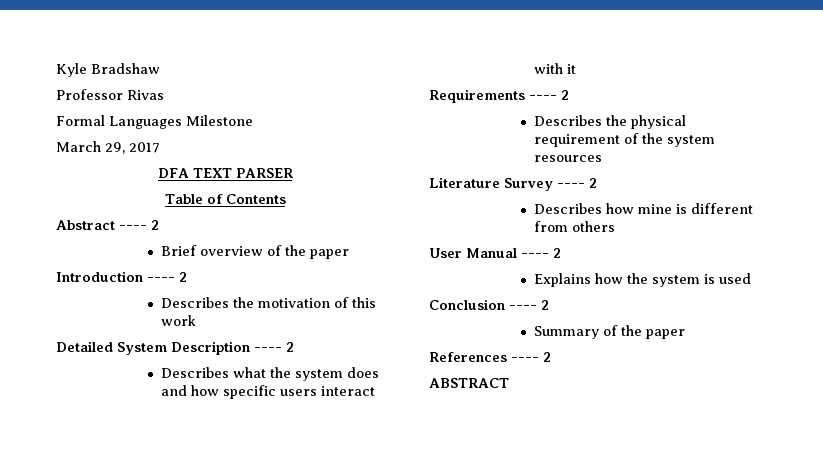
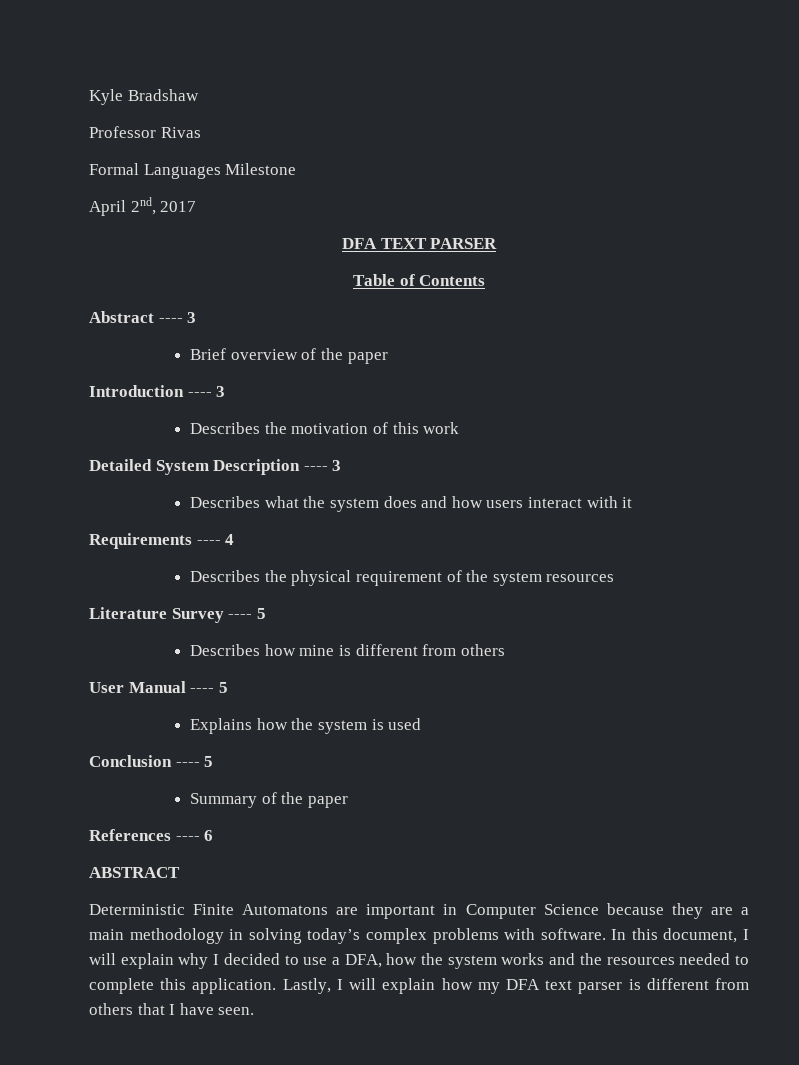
[56,141,125,154] March 29, -> [89,197,156,216] April 2nd,
[151,220,159,230] 2 -> [187,312,197,323] 3
[179,272,187,282] 2 -> [216,386,226,397] 3
[286,342,294,352] 2 -> [332,460,342,471] 3
[223,385,277,399] specific -> (483, 502) none
[561,90,569,100] 2 -> [225,534,235,545] 4
[589,178,597,188] 2 -> [256,608,266,619] 5
[553,248,561,258] 2 -> [218,682,228,693] 5
[541,300,549,310] 2 -> [204,756,214,767] 5
[543,352,551,362] 2 -> [204,830,214,841] 6
(509, 383) none -> [89,903,749,919] [89,928,750,944] [89,953,750,969] [89,978,749,994] [89,1003,255,1015] // Deterministic Finite Automatons are important in Computer Science because they are a main methodology in solving today’s complex problems with software. In this document, I will explain why I decided to use a DFA, how the system works and the resources needed to complete this application. Lastly, I will explain how my DFA text parser is different from others that I have seen.

